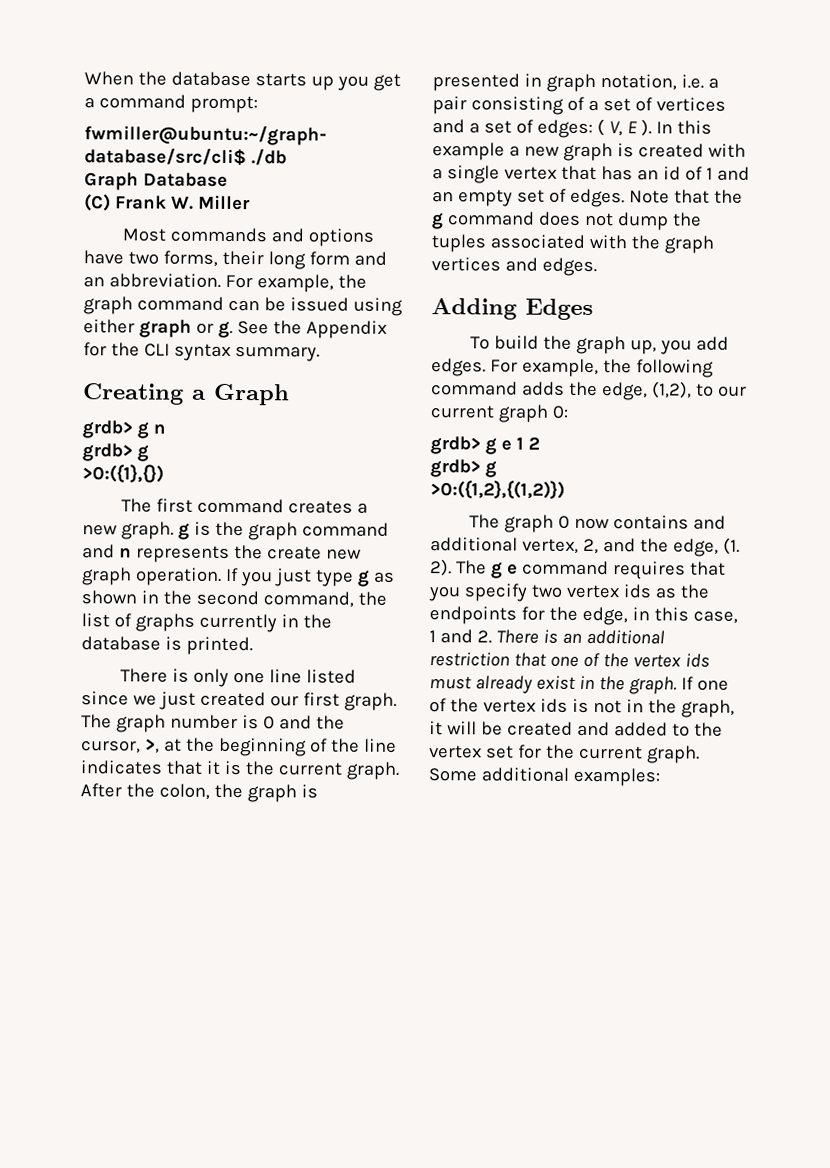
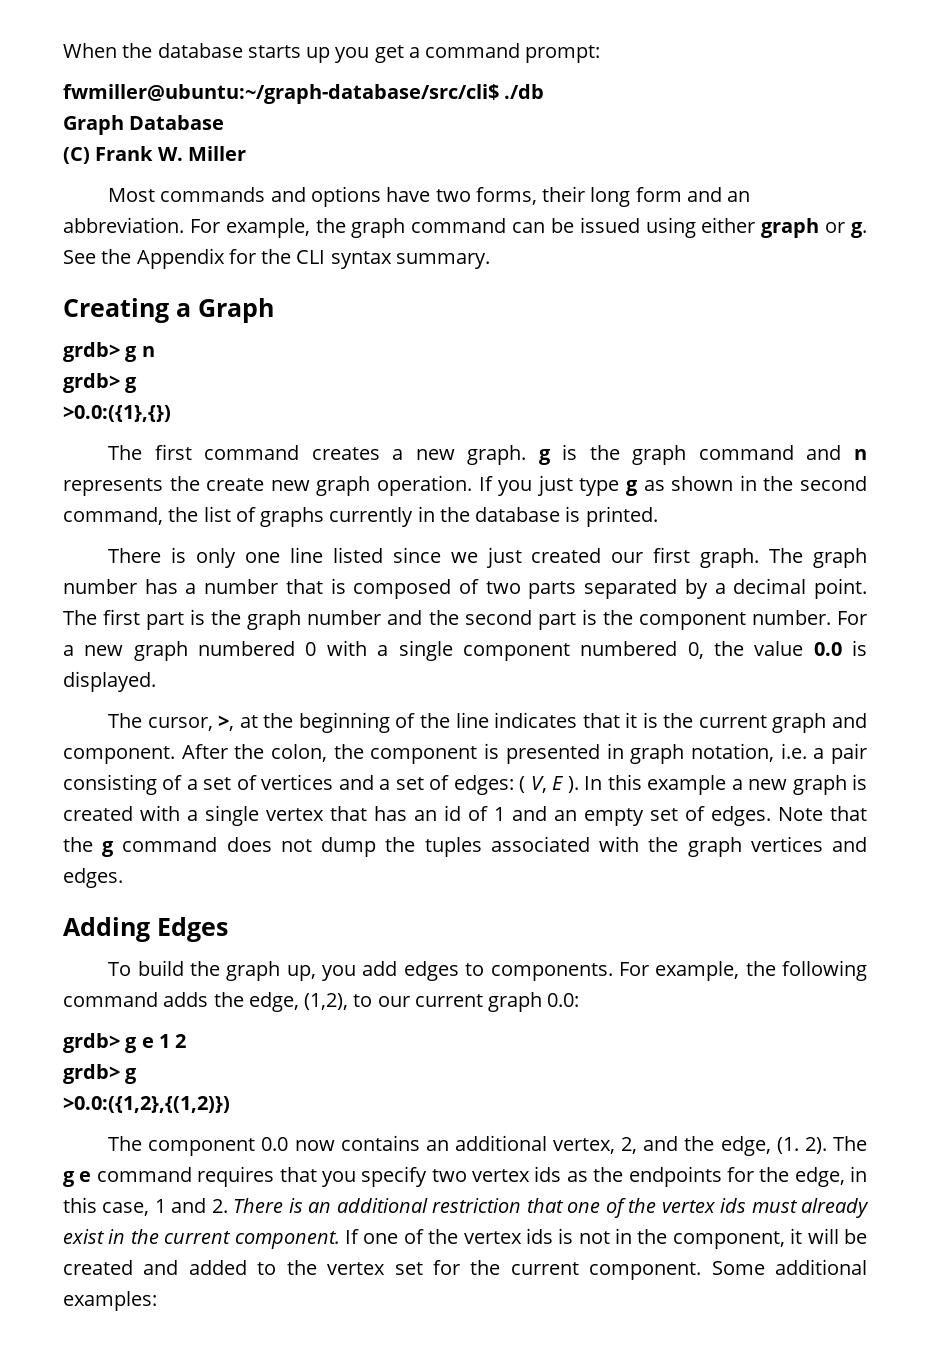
[82,464,164,483] >0:({1},{}) -> [63,405,171,422] >0.0:({1},{})
[241,715,345,730] is 0 and the -> [144,578,867,599] [63,609,868,630] [63,640,868,661] [63,671,156,692] [108,713,143,728] has a number that is composed of two parts separated by a decimal point. The first part is the graph number and the second part is the component number. For a new graph numbered 0 with a single component numbered 0, the value 0.0 is displayed. // The
[345,761,400,780] graph. -> [772,713,868,733] [63,746,175,764] graph and component.
[246,784,297,803] graph -> [370,746,478,764] component
[431,358,486,377] edges. -> [403,961,613,981] edges to components.
[551,405,568,419] 0: -> [547,993,580,1007] 0.0:
[430,480,565,499] [468,514,570,533] >0:({1,2},{(1,2)}) // The graph 0 -> [63,1096,230,1113] [108,1136,289,1156] >0.0:({1,2},{(1,2)}) // The component 0.0
[692,515,726,530] and -> [425,1140,449,1151] an
[628,676,677,695] graph. -> [164,1231,340,1249] current component.
[680,699,735,718] graph, -> [672,1231,785,1249] component,
[646,745,700,764] graph. -> [589,1262,702,1280] component.

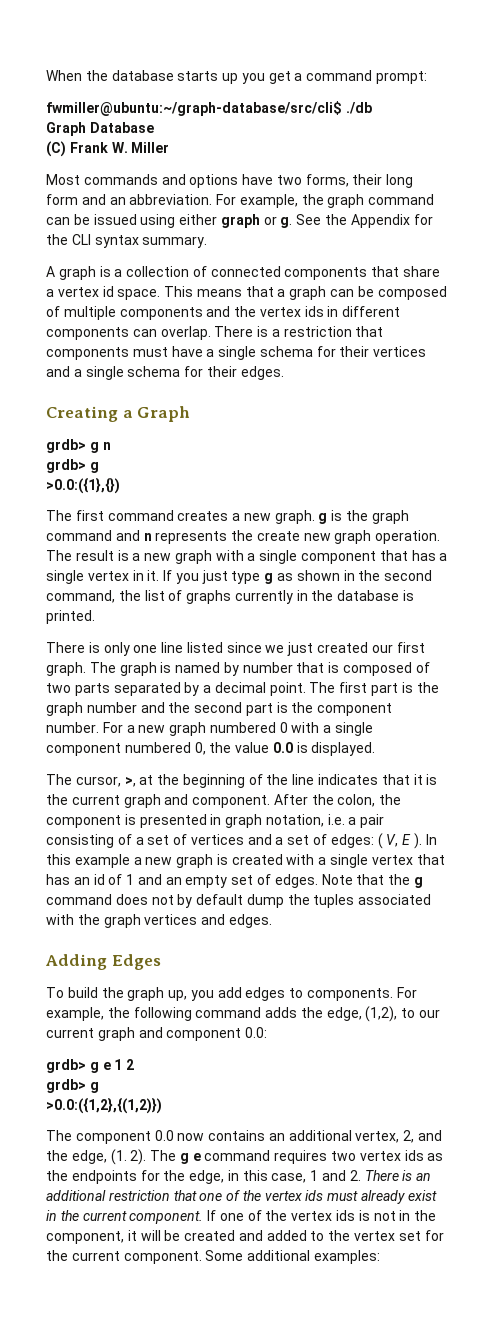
(490, 261) none -> [46,266,441,280] [46,286,447,300] [46,306,401,320] [46,326,384,340] [46,346,427,360] [46,366,284,380] // A graph is a collection of connected components that share a vertex id space. This means that a graph can be composed of multiple components and the vertex ids in different components can overlap. There is a restriction that components must have a single schema for their vertices and a single schema for their edges.
(472, 485) none -> [46,550,448,564] [46,570,160,584] The result is a new graph with a single component that has a single vertex in it.
[63,579,197,594] number has a -> [160,662,239,676] is named by
(312, 845) none -> [177,894,244,908] by default
(543, 1002) none -> [138,1027,242,1041] and component
[279,1166,428,1187] that you specify -> (328, 1157) none

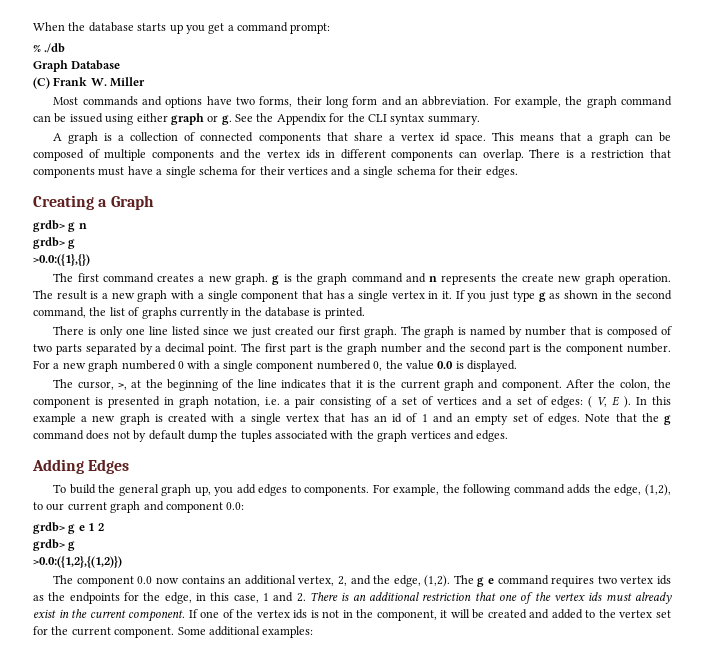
[46,101,342,116] fwmiller@ubuntu:~/graph-database/src/cli$ -> [33,44,41,52] %
(124, 992) none -> [118,484,159,496] general
[110,1149,147,1165] (1. 2). -> [424,575,451,587] (1,2).

